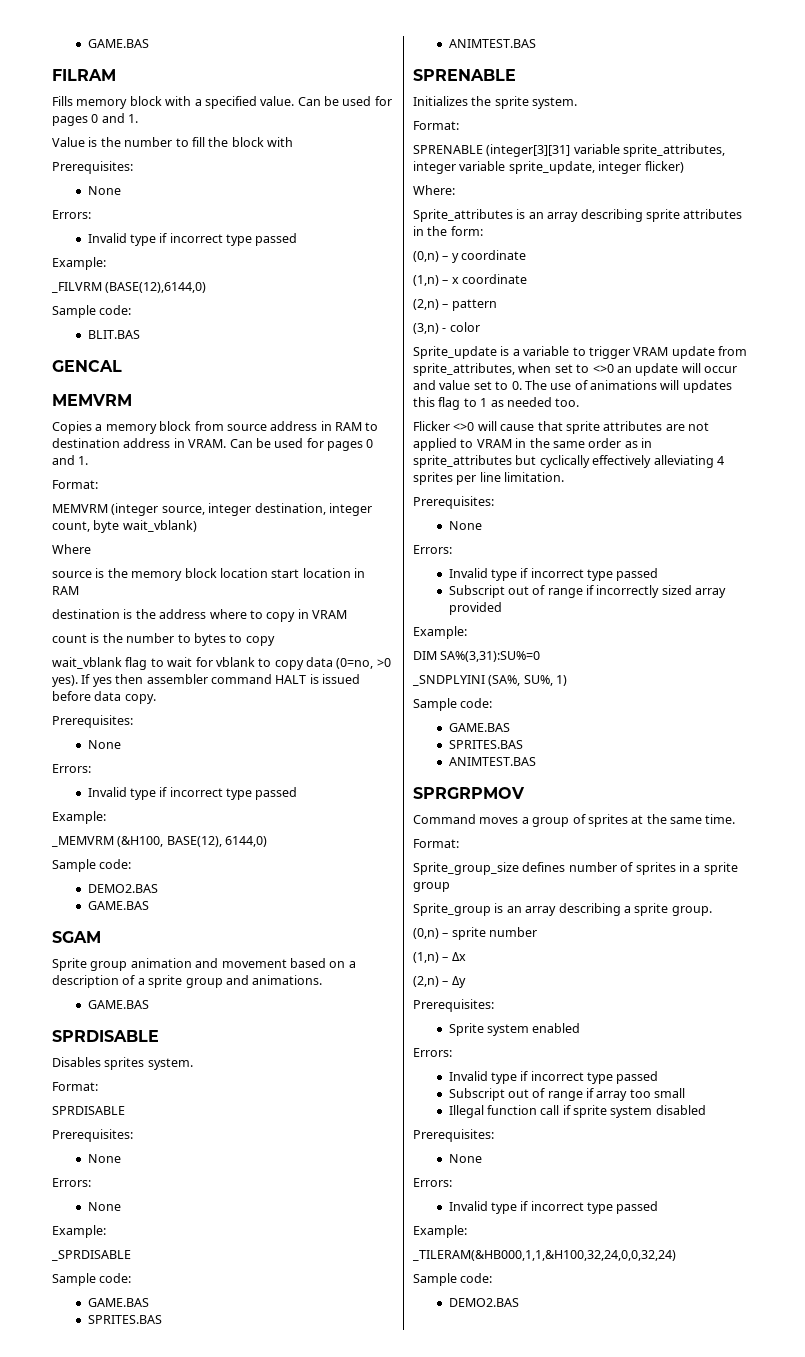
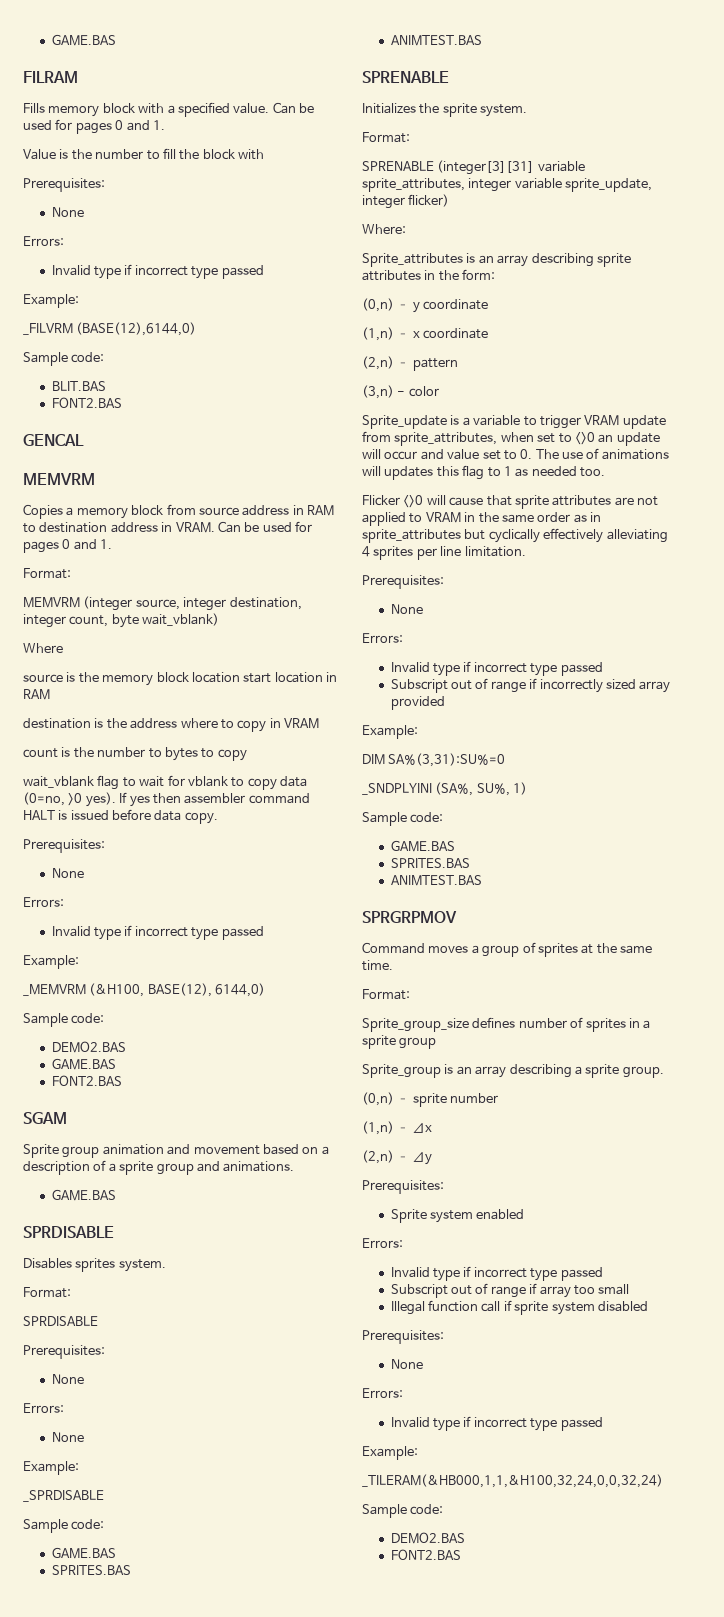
(140, 334) none -> [51,397,122,408] // FONT2.BAS
(149, 905) none -> [51,1075,122,1086] // FONT2.BAS
(519, 1302) none -> [390,1549,461,1560] // FONT2.BAS

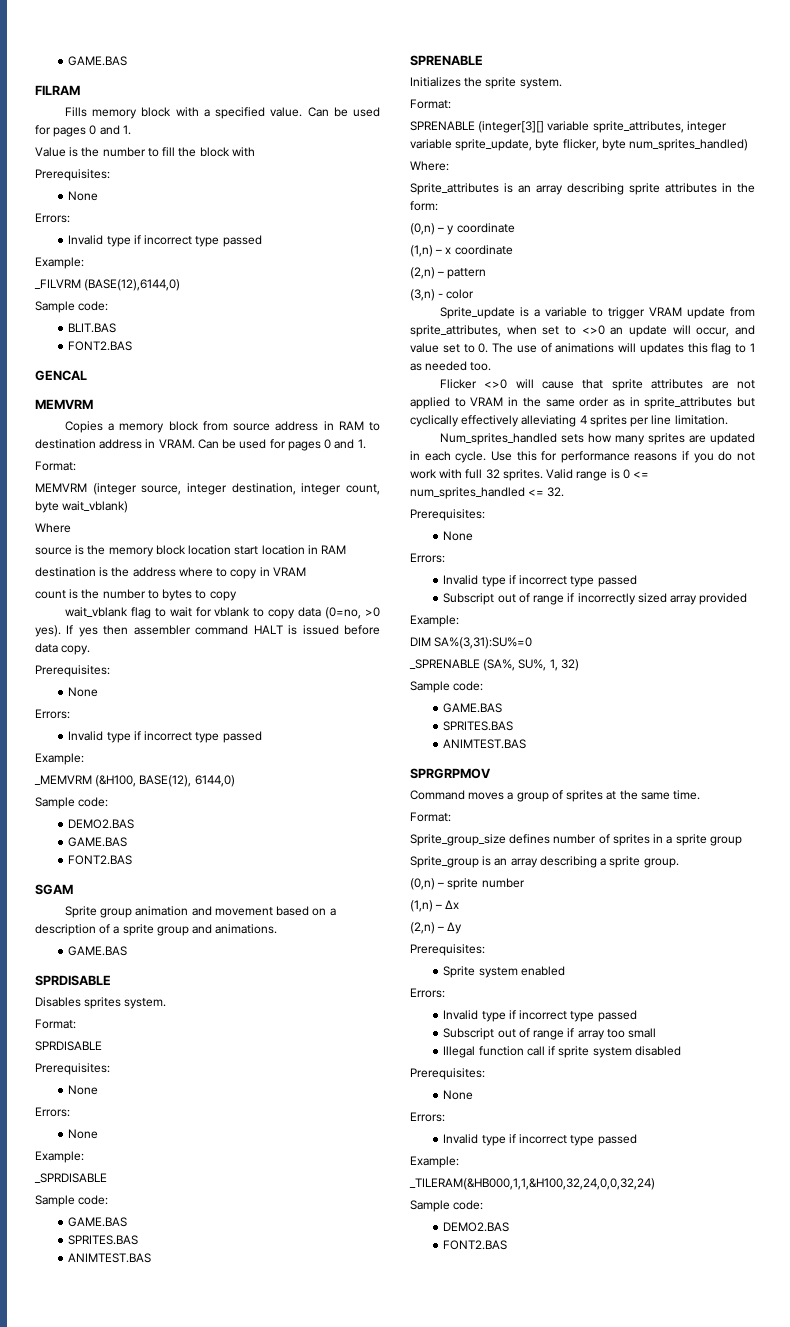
[437,160,535,175] (integer[3][31] -> [478,121,545,133] (integer[3][]
[362,194,450,209] integer flicker) -> [535,139,749,151] byte flicker, byte num_sprites_handled)
[384,451,418,460] occur -> [696,327,730,337] occur,
(526, 551) none -> [439,433,755,445] [410,451,755,463] [410,469,650,481] [410,487,565,499] // Num_sprites_handled sets how many sprites are updated in each cycle. Use this for performance reasons if you do not work with full 32 sprites. Valid range is 0 <= num_sprites_handled <= 32.
[362,783,432,795] _SNDPLYINI -> [409,659,480,669] _SPRENABLE
[513,782,528,795] 1) -> [549,659,579,671] 1, 32)

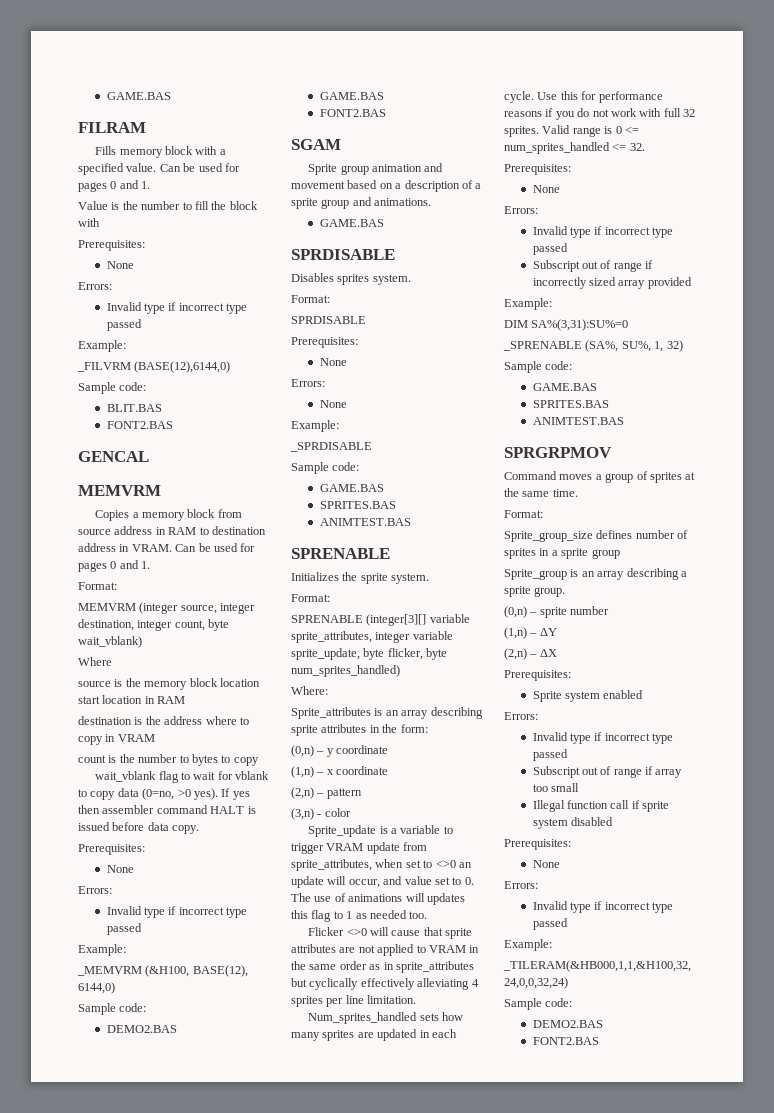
[445,900,460,909] [410,922,463,934] Δx // (2,n) – Δy -> [539,628,557,636] [504,648,557,660] ΔY // (2,n) – ΔX

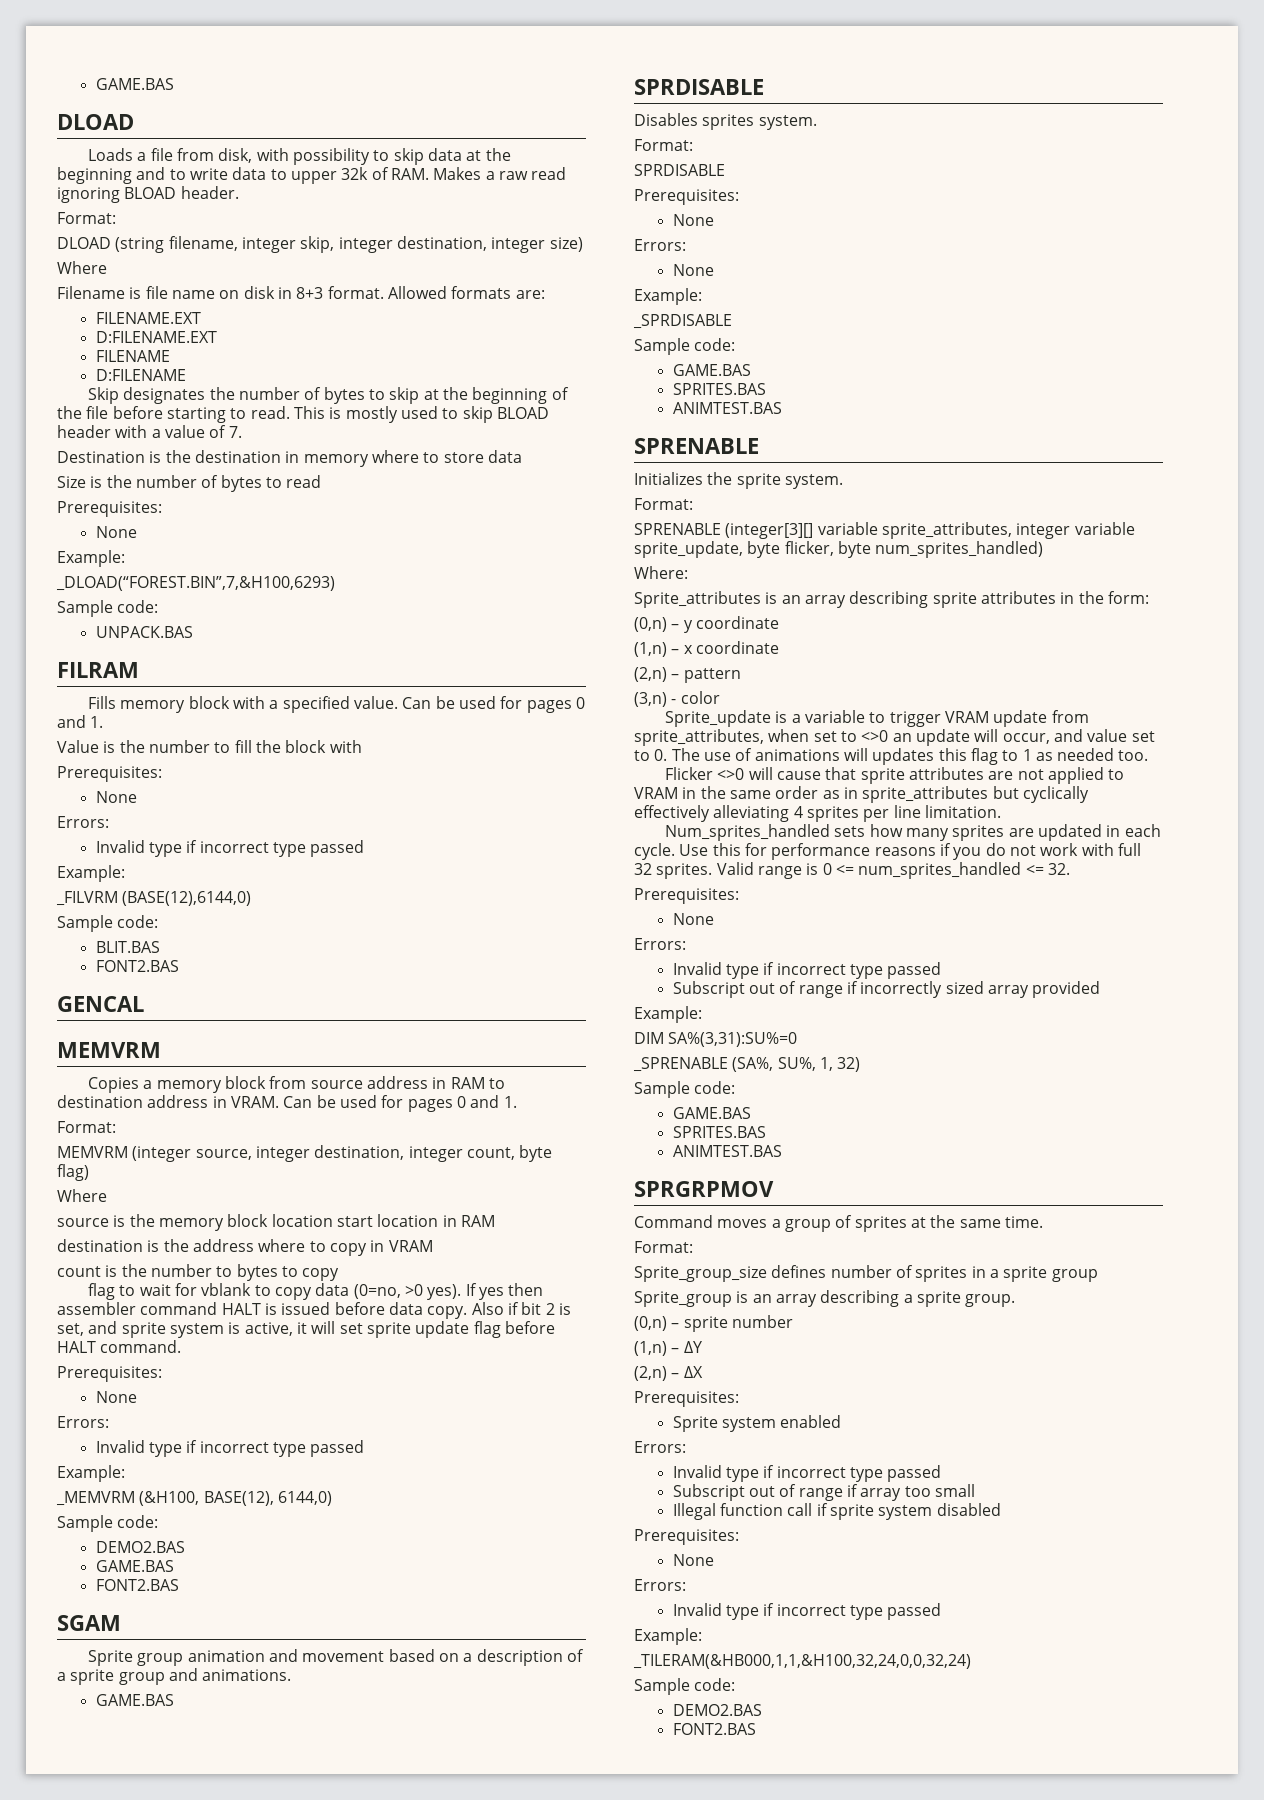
[106,92,171,100] GAME.BAS -> [95,78,174,90] [57,114,134,130] [88,148,511,165] [57,167,567,184] [57,186,239,203] [57,212,116,224] [57,236,583,253] [57,261,107,274] [57,286,545,299] [95,312,201,324] [95,331,217,343] [95,350,170,362] [95,369,186,381] [88,387,569,404] [57,406,549,423] [57,425,242,438] [57,450,522,467] [57,475,322,492] [57,501,162,517] [95,526,137,538] [57,550,125,567] [56,576,335,591] [57,600,159,617] [95,626,193,638] GAME.BAS // DLOAD // Loads a file from disk, with possibility to skip data at the beginning and to write data to upper 32k of RAM. Makes a raw read ignoring BLOAD header. // Format: // DLOAD (string filename, integer skip, integer destination, integer size) // Where // Filename is file name on disk in 8+3 format. Allowed formats are: // FILENAME.EXT // D:FILENAME.EXT // FILENAME // D:FILENAME // Skip designates the number of bytes to skip at the beginning of the file before starting to read. This is mostly used to skip BLOAD header with a value of 7. // Destination is the destination in memory where to store data // Size is the number of bytes to read // Prerequisites: // None // Example: // _DLOAD(“FOREST.BIN”,7,&H100,6293) // Sample code: // UNPACK.BAS
[78,636,142,648] wait_vblank) -> [57,1164,89,1181] flag)
[95,771,157,782] wait_vblank -> (340, 1274) none
(200, 829) none -> [471,1302,571,1315] [57,1321,555,1338] [57,1340,182,1353] Also if bit 2 is set, and sprite system is active, it will set sprite update flag before HALT command.

